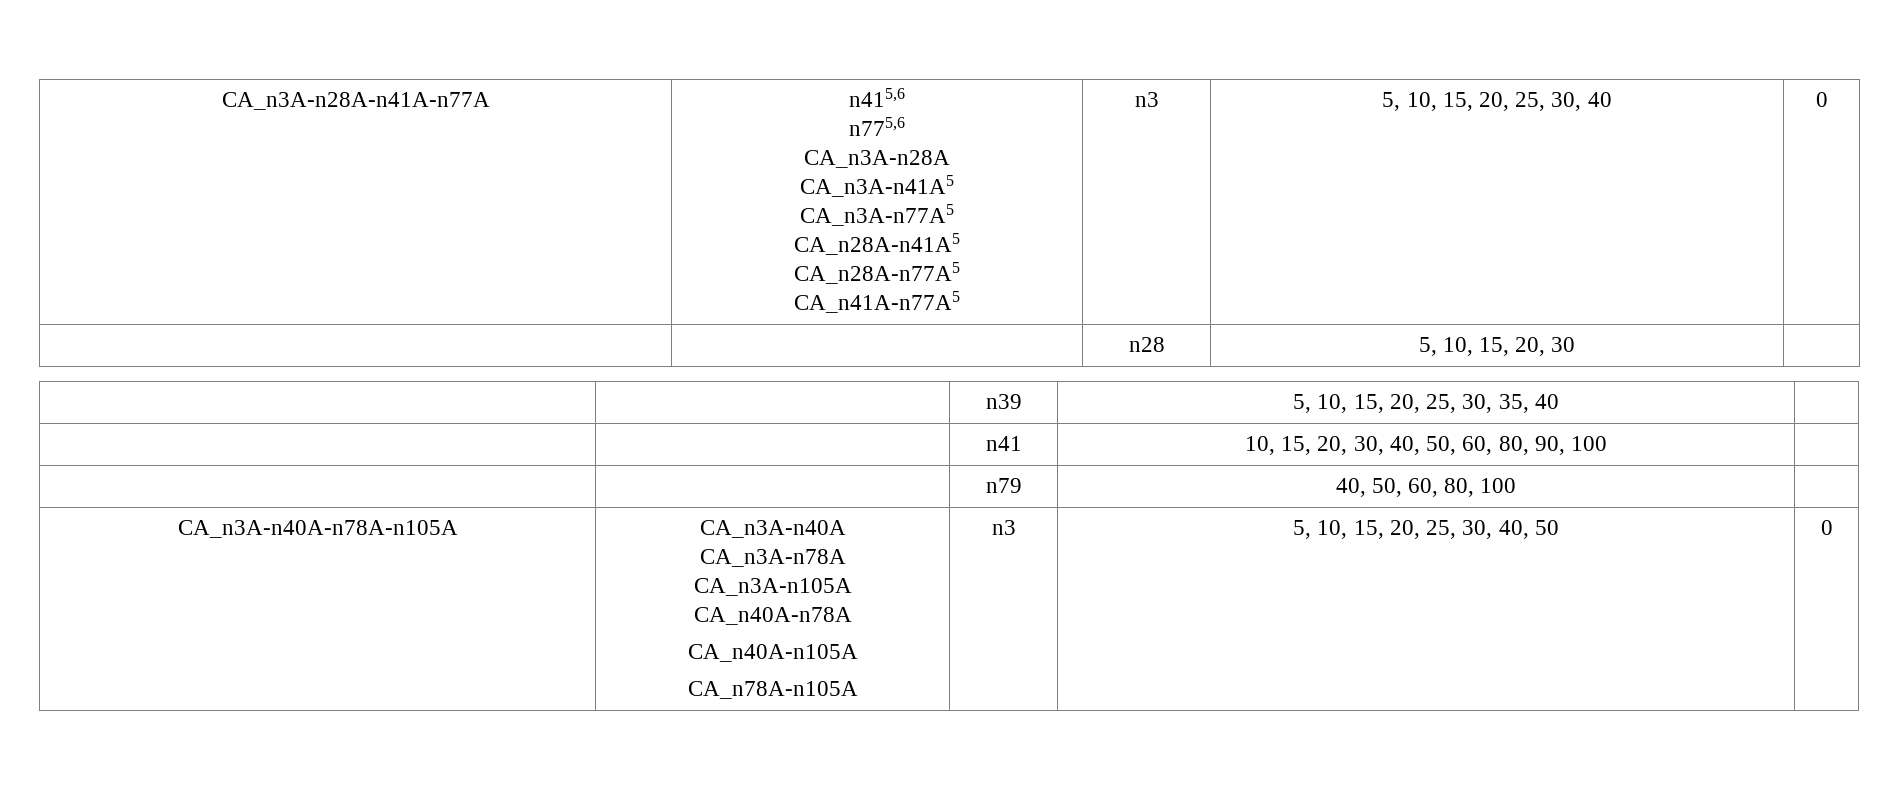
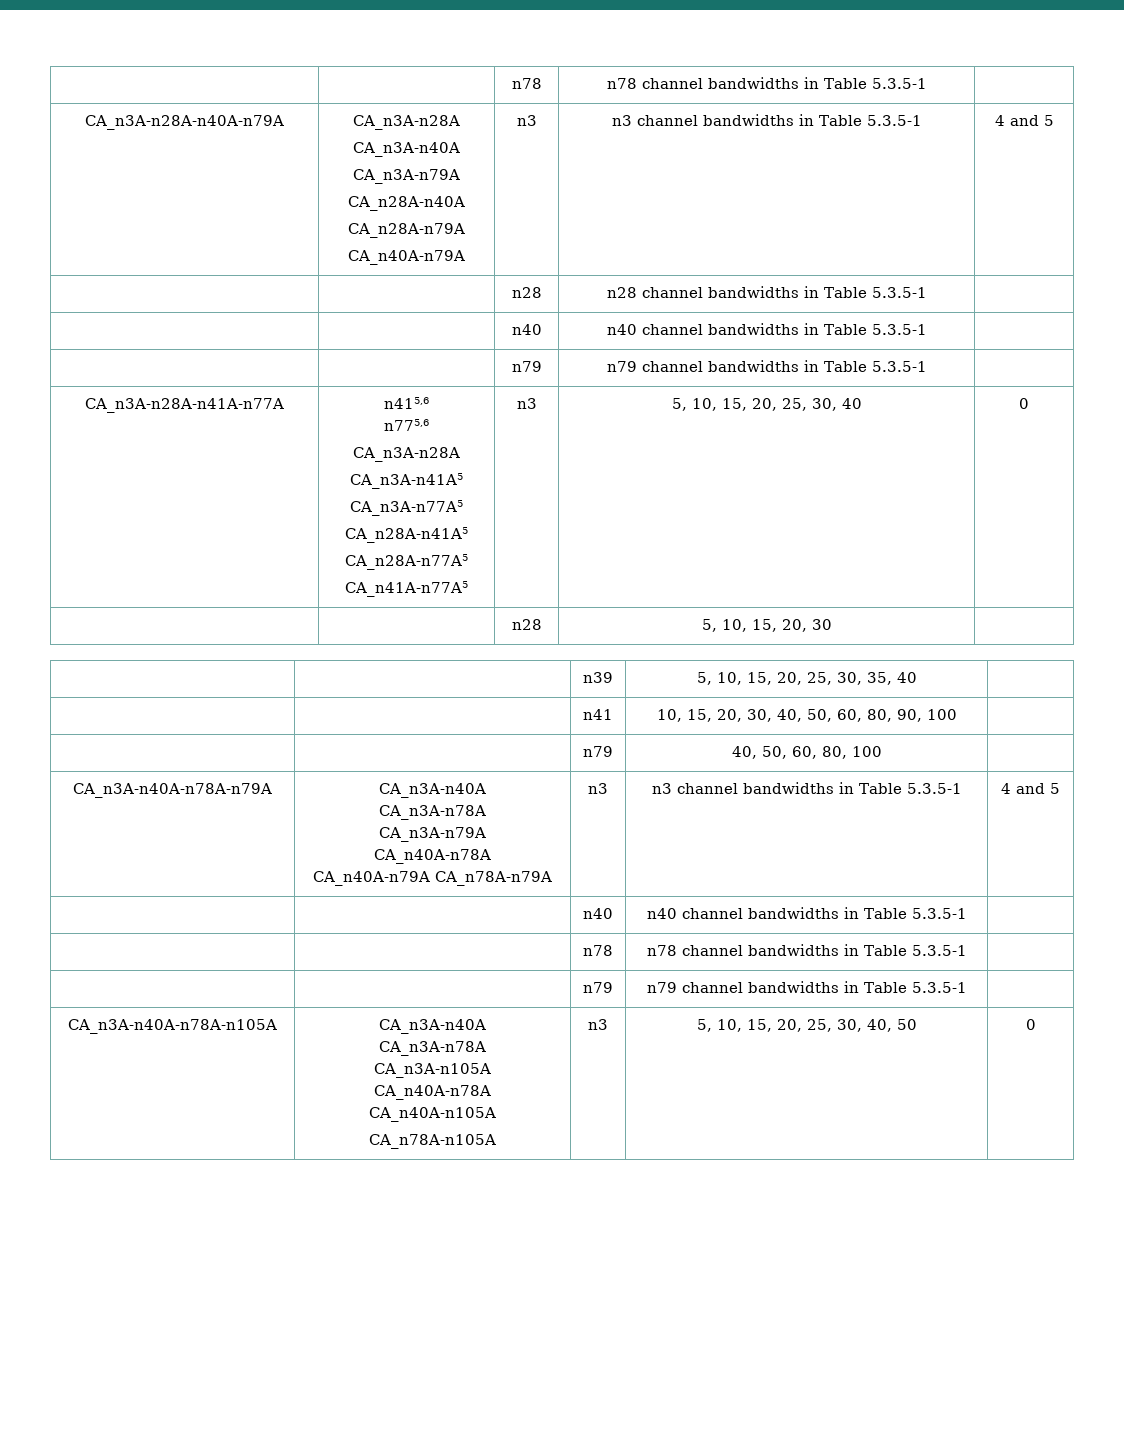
(221, 101) none -> [511,78,542,89] [606,77,927,89] [85,115,284,130] [353,115,460,130] [353,142,460,157] [353,169,460,184] [348,196,465,211] [348,223,465,238] [348,250,465,265] [516,115,537,126] [611,114,922,126] [994,115,1054,126] [511,287,542,298] [606,286,927,298] [511,324,542,335] [606,323,927,335] [511,361,542,372] [606,360,927,372] | | n78 | n78 channel bandwidths in Table 5.3.5-1 | // CA_n3A-n28A-n40A-n79A | CA_n3A-n28A // CA_n3A-n40A // CA_n3A-n79A // CA_n28A-n40A // CA_n28A-n79A // CA_n40A-n79A | n3 | n3 channel bandwidths in Table 5.3.5-1 | 4 and 5 // | | n28 | n28 channel bandwidths in Table 5.3.5-1 | // | | n40 | n40 channel bandwidths in Table 5.3.5-1 | // | | n79 | n79 channel bandwidths in Table 5.3.5-1 | //
(1517, 485) none -> [73,783,272,798] [379,783,486,798] [379,805,486,820] [379,827,486,842] [374,849,491,864] [313,871,552,886] [588,783,608,794] [651,782,962,794] [1001,783,1060,794] [583,908,613,919] [646,907,967,919] [583,945,613,956] [646,944,967,956] [583,982,613,993] [646,981,967,993] // CA_n3A-n40A-n78A-n79A | CA_n3A-n40A // CA_n3A-n78A // CA_n3A-n79A // CA_n40A-n78A // CA_n40A-n79A CA_n78A-n79A | n3 | n3 channel bandwidths in Table 5.3.5-1 | 4 and 5 // | | n40 | n40 channel bandwidths in Table 5.3.5-1 | // | | n78 | n78 channel bandwidths in Table 5.3.5-1 | // | | n79 | n79 channel bandwidths in Table 5.3.5-1 |

